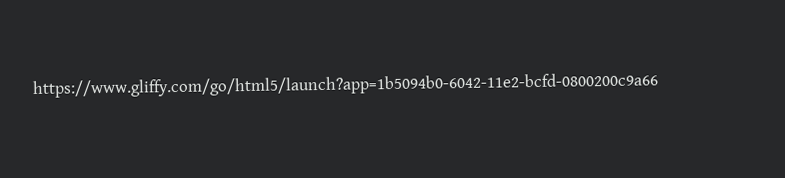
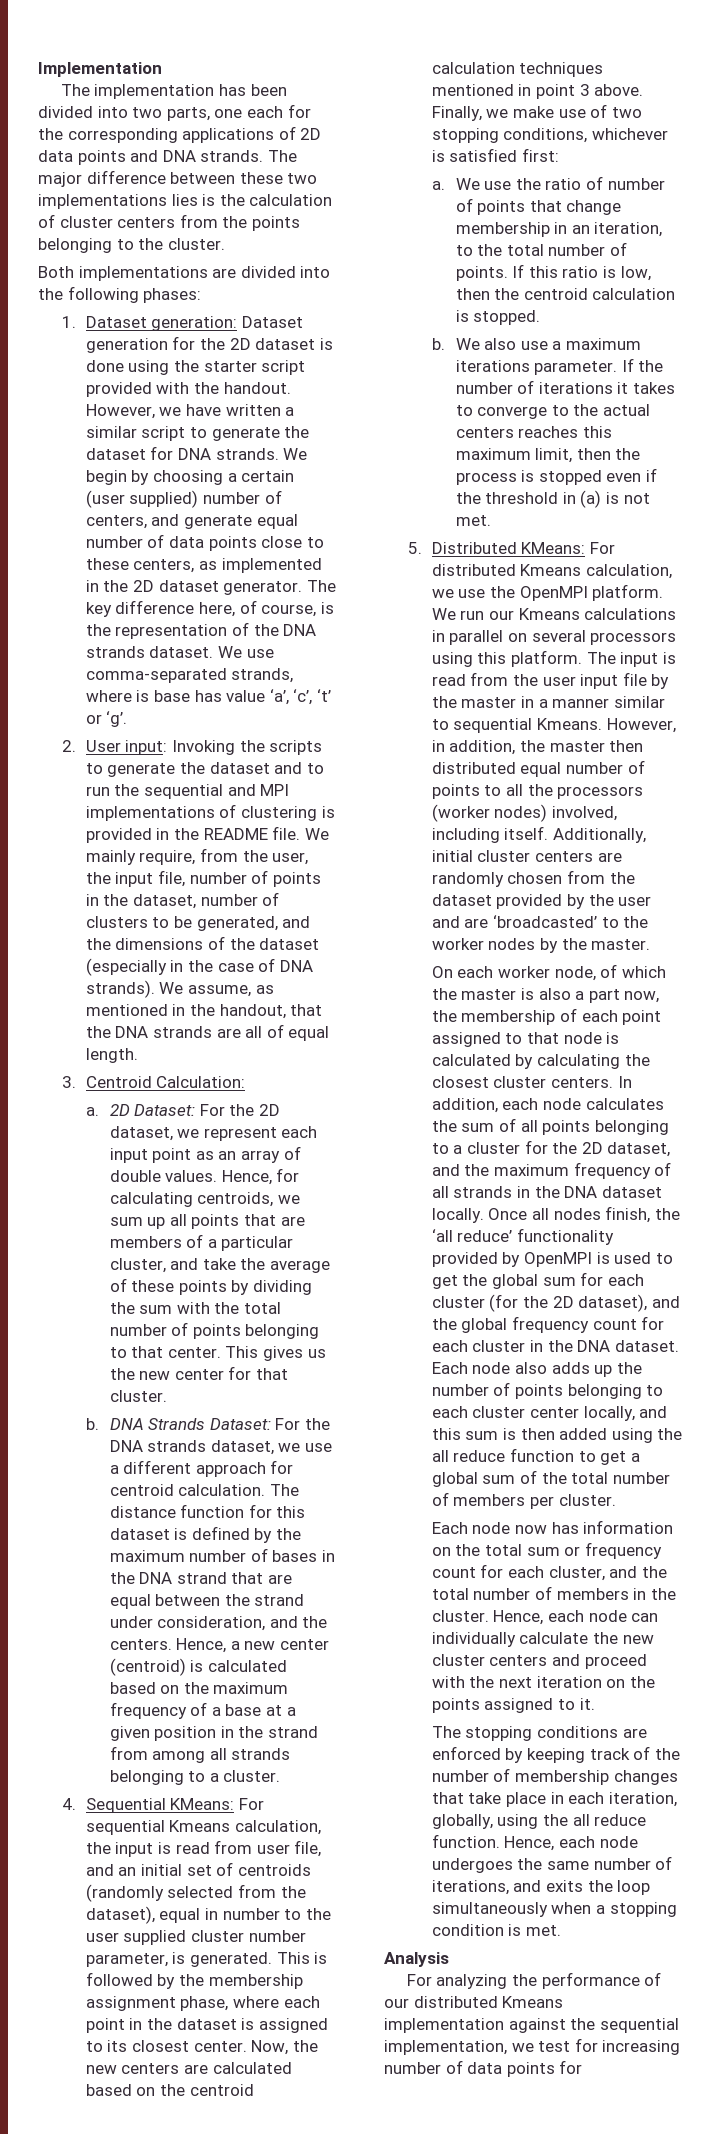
[32,72,659,99] https://www.gliffy.com/go/html5/launch?app=1b5094b0-6042-11e2-bcfd-0800200c9a66 -> [38,62,162,77] [60,84,287,99] [38,104,311,121] [38,126,322,143] [38,150,297,165] [38,170,318,187] [38,194,333,209] [38,214,300,231] [38,238,225,253] [38,266,331,281] [38,286,202,303] [61,316,303,331] [85,336,333,353] [85,360,306,375] [85,382,291,397] [85,404,295,419] [85,426,310,441] [85,446,308,460] [85,470,295,485] [85,490,282,508] [85,514,298,529] [85,534,324,551] [85,558,322,573] [85,580,336,595] [85,600,334,617] [85,622,317,639] [85,646,274,658] [85,668,294,683] [85,689,331,705] [85,711,128,727] [61,740,323,755] [85,762,324,777] [85,784,290,799] [85,804,335,821] [85,826,329,843] [85,848,309,865] [85,870,321,887] [85,892,280,909] [85,916,311,931] [85,936,320,950] [85,958,313,976] [85,980,274,998] [85,1004,323,1019] [85,1024,330,1041] [85,1048,138,1063] [61,1076,246,1088] [85,1104,280,1116] [109,1126,318,1141] [109,1146,301,1163] [109,1168,300,1185] [109,1192,300,1207] [109,1214,305,1229] [109,1234,294,1251] [109,1258,330,1273] [109,1278,312,1295] [109,1302,281,1314] [109,1322,320,1339] [109,1346,326,1361] [109,1366,288,1380] [109,1390,167,1402] [85,1418,330,1430] [109,1440,332,1455] [109,1460,294,1477] [109,1484,299,1496] [109,1504,306,1518] [109,1526,301,1543] [109,1548,335,1562] [109,1572,292,1584] [109,1594,305,1609] [109,1616,328,1631] [109,1638,329,1653] [109,1658,287,1676] [109,1682,289,1694] [109,1702,296,1719] [109,1726,318,1741] [109,1746,291,1763] [109,1770,281,1785] [61,1798,264,1813] [85,1820,321,1835] [85,1840,322,1857] [85,1862,311,1876] [85,1884,306,1902] [85,1906,331,1924] [85,1930,306,1945] [85,1952,328,1967] [85,1972,303,1989] [85,1996,320,2011] [85,2018,328,2033] [85,2040,318,2055] [85,2062,292,2074] [85,2084,254,2096] [431,62,604,77] [431,84,644,99] [431,104,642,121] [431,128,668,143] [431,148,559,162] [431,176,665,190] [455,198,622,215] [455,222,663,237] [455,242,627,256] [455,264,651,281] [455,288,676,300] [455,310,541,325] [431,338,641,350] [455,358,664,375] [455,380,675,394] [455,404,650,419] [455,426,612,438] [455,448,641,463] [455,468,657,485] [455,490,650,508] [455,515,491,526] [407,542,615,554] [431,564,672,579] [431,584,664,601] [431,608,677,620] [431,630,677,645] [431,650,676,667] [431,672,670,689] [431,696,665,708] [431,718,676,733] [431,740,644,755] [431,760,645,777] [431,784,644,799] [431,804,617,822] [431,826,646,843] [431,850,622,862] [431,870,635,887] [431,894,652,909] [431,915,649,928] [431,938,651,953] [431,964,666,981] [431,988,660,1003] [431,1008,662,1025] [431,1032,620,1047] [431,1054,650,1069] [431,1076,632,1088] [431,1098,664,1113] [431,1118,669,1135] [431,1140,671,1157] [431,1162,672,1179] [431,1186,662,1198] [431,1206,680,1223] [431,1228,614,1245] [431,1252,673,1267] [431,1272,644,1289] [431,1294,680,1312] [431,1316,665,1333] [431,1340,679,1352] [431,1362,642,1377] [431,1382,664,1399] [431,1406,668,1421] [431,1428,683,1443] [431,1448,640,1465] [431,1470,670,1487] [431,1492,616,1509] [431,1520,674,1534] [431,1542,662,1559] [431,1564,667,1581] [431,1586,676,1600] [431,1610,659,1625] [431,1632,654,1647] [431,1654,647,1669] [431,1676,655,1688] [431,1698,595,1713] [431,1726,647,1741] [431,1746,680,1763] [431,1768,678,1785] [431,1792,677,1807] [431,1814,647,1829] [431,1834,638,1851] [431,1856,673,1873] [431,1880,651,1895] [431,1902,677,1917] [431,1924,561,1936] [384,1952,449,1967] [406,1972,662,1989] [384,1996,564,2008] [384,2018,679,2033] [384,2038,681,2055] [384,2060,583,2077] Implementation // The implementation has been divided into two parts, one each for the corresponding applications of 2D data points and DNA strands. The major difference between these two implementations lies is the calculation of cluster centers from the points belonging to the cluster. // Both implementations are divided into the following phases: // 1. Dataset generation: Dataset generation for the 2D dataset is done using the starter script provided with the handout. However, we have written a similar script to generate the dataset for DNA strands. We begin by choosing a certain (user supplied) number of centers, and generate equal number of data points close to these centers, as implemented in the 2D dataset generator. The key difference here, of course, is the representation of the DNA strands dataset. We use comma-separated strands, where is base has value ‘a’, ‘c’, ‘t’ or ‘g’. // 2. User input: Invoking the scripts to generate the dataset and to run the sequential and MPI implementations of clustering is provided in the README file. We mainly require, from the user, the input file, number of points in the dataset, number of clusters to be generated, and the dimensions of the dataset (especially in the case of DNA strands). We assume, as mentioned in the handout, that the DNA strands are all of equal length. // 3. Centroid Calculation: // a. 2D Dataset: For the 2D dataset, we represent each input point as an array of double values. Hence, for calculating centroids, we sum up all points that are members of a particular cluster, and take the average of these points by dividing the sum with the total number of points belonging to that center. This gives us the new center for that cluster. // b. DNA Strands Dataset: For the DNA strands dataset, we use a different approach for centroid calculation. The distance function for this dataset is defined by the maximum number of bases in the DNA strand that are equal between the strand under consideration, and the centers. Hence, a new center (centroid) is calculated based on the maximum frequency of a base at a given position in the strand from among all strands belonging to a cluster. // 4. Sequential KMeans: For sequential Kmeans calculation, the input is read from user file, and an initial set of centroids (randomly selected from the dataset), equal in number to the user supplied cluster number parameter, is generated. This is followed by the membership assignment phase, where each point in the dataset is assigned to its closest center. Now, the new centers are calculated based on the centroid calculation techniques mentioned in point 3 above. Finally, we make use of two stopping conditions, whichever is satisfied first: // a. We use the ratio of number of points that change membership in an iteration, to the total number of points. If this ratio is low, then the centroid calculation is stopped. // b. We also use a maximum iterations parameter. If the number of iterations it takes to converge to the actual centers reaches this maximum limit, then the process is stopped even if the threshold in (a) is not met. // 5. Distributed KMeans: For distributed Kmeans calculation, we use the OpenMPI platform. We run our Kmeans calculations in parallel on several processors using this platform. The input is read from the user input file by the master in a manner similar to sequential Kmeans. However, in addition, the master then distributed equal number of points to all the processors (worker nodes) involved, including itself. Additionally, initial cluster centers are randomly chosen from the dataset provided by the user and are ‘broadcasted’ to the worker nodes by the master. // On each worker node, of which the master is also a part now, the membership of each point assigned to that node is calculated by calculating the closest cluster centers. In addition, each node calculates the sum of all points belonging to a cluster for the 2D dataset, and the maximum frequency of all strands in the DNA dataset locally. Once all nodes finish, the ‘all reduce’ functionality provided by OpenMPI is used to get the global sum for each cluster (for the 2D dataset), and the global frequency count for each cluster in the DNA dataset. Each node also adds up the number of points belonging to each cluster center locally, and this sum is then added using the all reduce function to get a global sum of the total number of members per cluster. // Each node now has information on the total sum or frequency count for each cluster, and the total number of members in the cluster. Hence, each node can individually calculate the new cluster centers and proceed with the next iteration on the points assigned to it. // The stopping conditions are enforced by keeping track of the number of membership changes that take place in each iteration, globally, using the all reduce function. Hence, each node undergoes the same number of iterations, and exits the loop simultaneously when a stopping condition is met. // Analysis // For analyzing the performance of our distributed Kmeans implementation against the sequential implementation, we test for increasing number of data points for

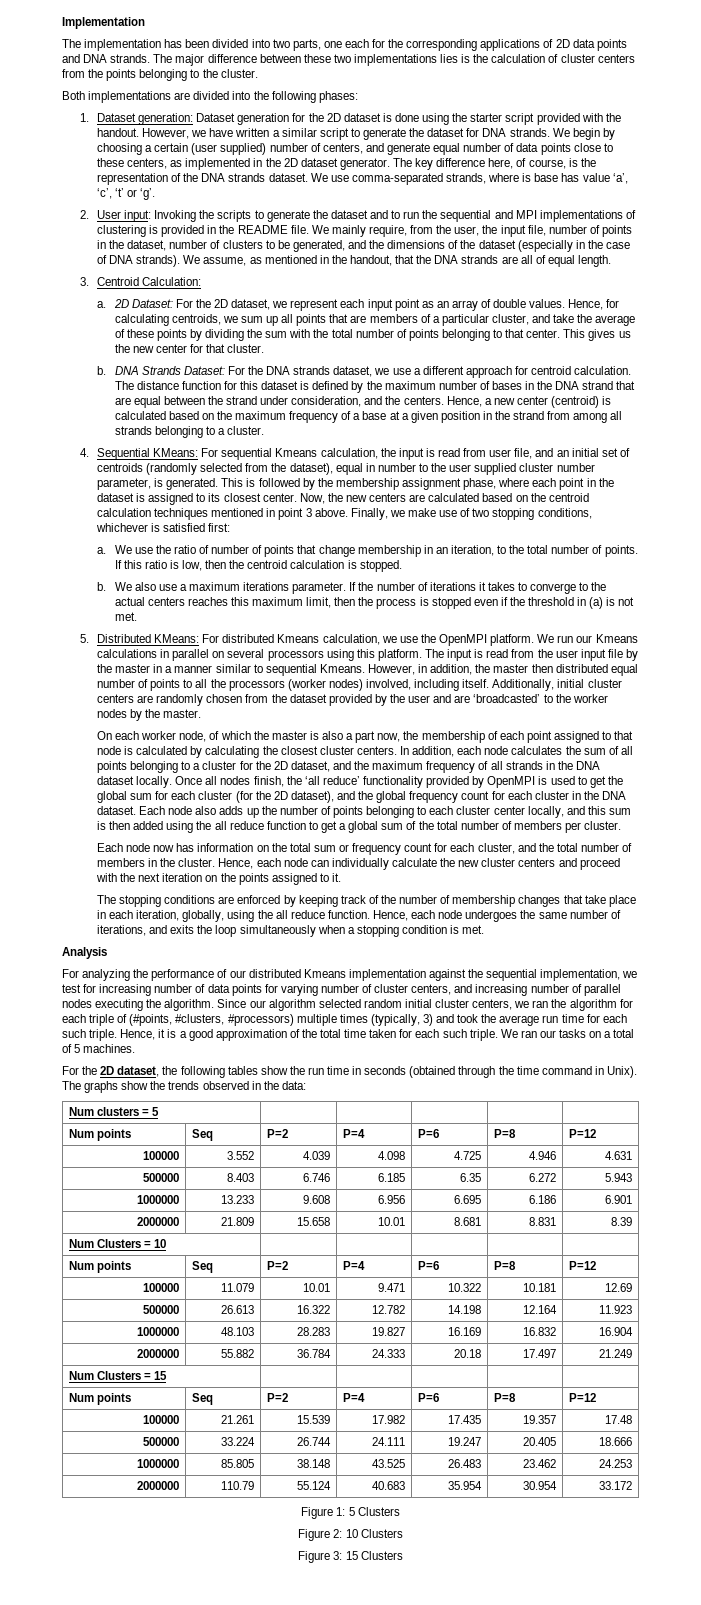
(583, 2067) none -> [280,984,621,996] [62,999,633,1011] [62,1014,627,1026] [62,1029,635,1041] [62,1044,136,1053] [62,1066,637,1078] [62,1081,306,1093] [68,1107,160,1116] [68,1129,131,1141] [191,1129,213,1141] [266,1129,288,1138] [342,1129,365,1138] [417,1129,439,1138] [493,1129,516,1138] [568,1129,596,1138] [143,1151,180,1160] [227,1151,255,1160] [303,1151,331,1160] [378,1151,406,1160] [454,1151,482,1160] [529,1151,557,1160] [605,1151,633,1160] [143,1173,180,1182] [227,1173,255,1182] [303,1173,331,1182] [378,1173,406,1182] [460,1173,482,1182] [529,1173,557,1182] [605,1173,633,1182] [137,1195,180,1204] [221,1195,255,1204] [303,1195,331,1204] [378,1195,406,1204] [454,1195,482,1204] [529,1195,557,1204] [605,1195,633,1204] [137,1217,180,1226] [221,1217,255,1226] [297,1217,331,1226] [378,1217,406,1226] [454,1217,482,1226] [529,1217,557,1226] [611,1217,633,1226] [68,1239,167,1248] [68,1261,131,1273] [191,1261,213,1273] [266,1261,288,1270] [342,1261,365,1270] [417,1261,439,1270] [493,1261,516,1270] [568,1261,596,1270] [143,1283,180,1292] [221,1283,255,1292] [303,1283,331,1292] [378,1283,406,1292] [448,1283,482,1292] [523,1283,557,1292] [605,1283,633,1292] [143,1305,180,1314] [221,1305,255,1314] [297,1305,331,1314] [372,1305,406,1314] [448,1305,482,1314] [523,1305,558,1314] [599,1305,633,1314] [137,1327,180,1336] [221,1327,255,1336] [297,1327,331,1336] [372,1327,406,1336] [448,1327,482,1336] [523,1327,557,1336] [599,1327,634,1336] [137,1349,180,1358] [221,1349,255,1358] [297,1349,332,1358] [372,1349,406,1358] [454,1349,482,1358] [523,1349,557,1358] [599,1349,633,1358] [68,1371,168,1380] [68,1393,131,1405] [191,1393,213,1405] [266,1393,288,1402] [342,1393,365,1402] [417,1393,439,1402] [493,1393,516,1402] [568,1393,596,1402] [143,1415,180,1424] [221,1415,255,1424] [297,1415,331,1424] [372,1415,406,1424] [448,1415,482,1424] [523,1415,557,1424] [605,1415,633,1424] [143,1437,180,1446] [221,1437,256,1446] [297,1437,332,1446] [372,1437,406,1446] [448,1437,482,1446] [523,1437,557,1446] [599,1437,633,1446] [137,1459,180,1468] [221,1459,255,1468] [297,1459,331,1468] [372,1459,406,1468] [448,1459,482,1468] [523,1459,557,1468] [599,1459,633,1468] [137,1481,180,1490] [221,1481,255,1490] [297,1481,332,1490] [372,1481,406,1490] [448,1481,483,1490] [523,1481,558,1490] [599,1481,633,1490] [301,1507,400,1519] [298,1529,403,1541] [298,1551,403,1563] varying number of cluster centers, and increasing number of parallel nodes executing the algorithm. Since our algorithm selected random initial cluster centers, we ran the algorithm for each triple of (#points, #clusters, #processors) multiple times (typically, 3) and took the average run time for each such triple. Hence, it is a good approximation of the total time taken for each such triple. We ran our tasks on a total of 5 machines. // For the 2D dataset, the following tables show the run time in seconds (obtained through the time command in Unix). The graphs show the trends observed in the data: // Num clusters = 5 | | | | | // Num points | Seq | P=2 | P=4 | P=6 | P=8 | P=12 // 100000 | 3.552 | 4.039 | 4.098 | 4.725 | 4.946 | 4.631 // 500000 | 8.403 | 6.746 | 6.185 | 6.35 | 6.272 | 5.943 // 1000000 | 13.233 | 9.608 | 6.956 | 6.695 | 6.186 | 6.901 // 2000000 | 21.809 | 15.658 | 10.01 | 8.681 | 8.831 | 8.39 // Num Clusters = 10 | | | | | // Num points | Seq | P=2 | P=4 | P=6 | P=8 | P=12 // 100000 | 11.079 | 10.01 | 9.471 | 10.322 | 10.181 | 12.69 // 500000 | 26.613 | 16.322 | 12.782 | 14.198 | 12.164 | 11.923 // 1000000 | 48.103 | 28.283 | 19.827 | 16.169 | 16.832 | 16.904 // 2000000 | 55.882 | 36.784 | 24.333 | 20.18 | 17.497 | 21.249 // Num Clusters = 15 | | | | | // Num points | Seq | P=2 | P=4 | P=6 | P=8 | P=12 // 100000 | 21.261 | 15.539 | 17.982 | 17.435 | 19.357 | 17.48 // 500000 | 33.224 | 26.744 | 24.111 | 19.247 | 20.405 | 18.666 // 1000000 | 85.805 | 38.148 | 43.525 | 26.483 | 23.462 | 24.253 // 2000000 | 110.79 | 55.124 | 40.683 | 35.954 | 30.954 | 33.172 // Figure 1: 5 Clusters // Figure 2: 10 Clusters // Figure 3: 15 Clusters

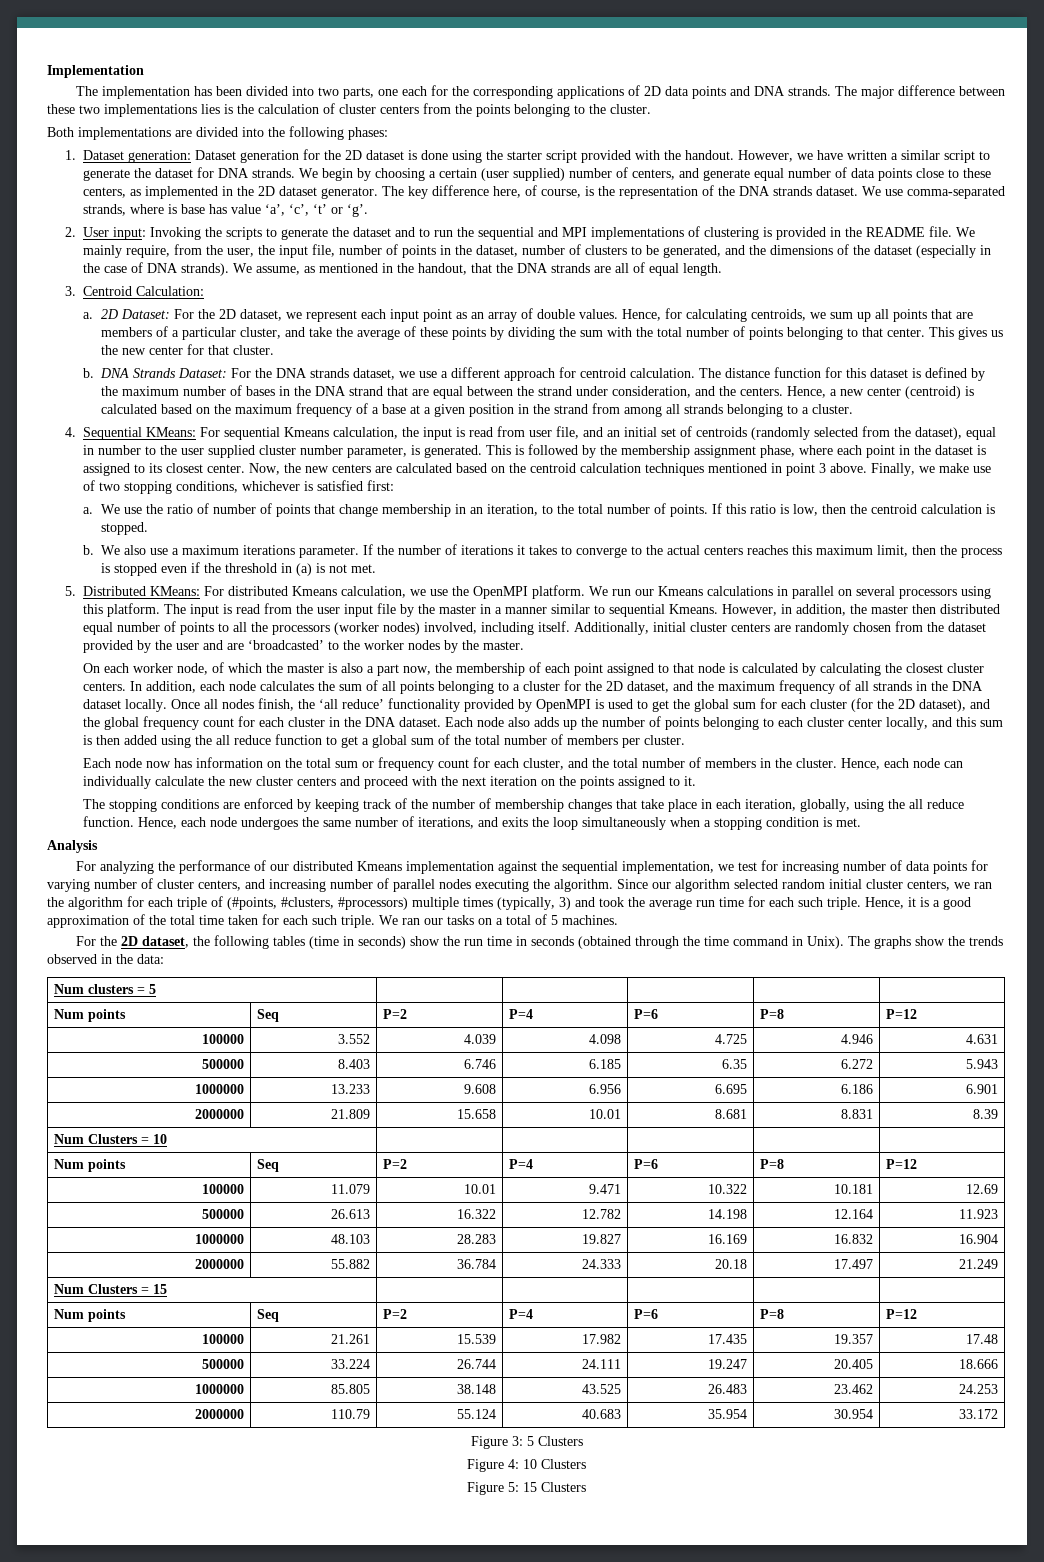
(258, 1070) none -> [309,936,407,949] (time in seconds)
[336,1507,346,1516] 1: -> [511,1436,523,1446] 3:
[333,1529,343,1538] 2: -> [508,1459,519,1469] 4:
[333,1551,343,1560] 3: -> [508,1482,519,1492] 5:

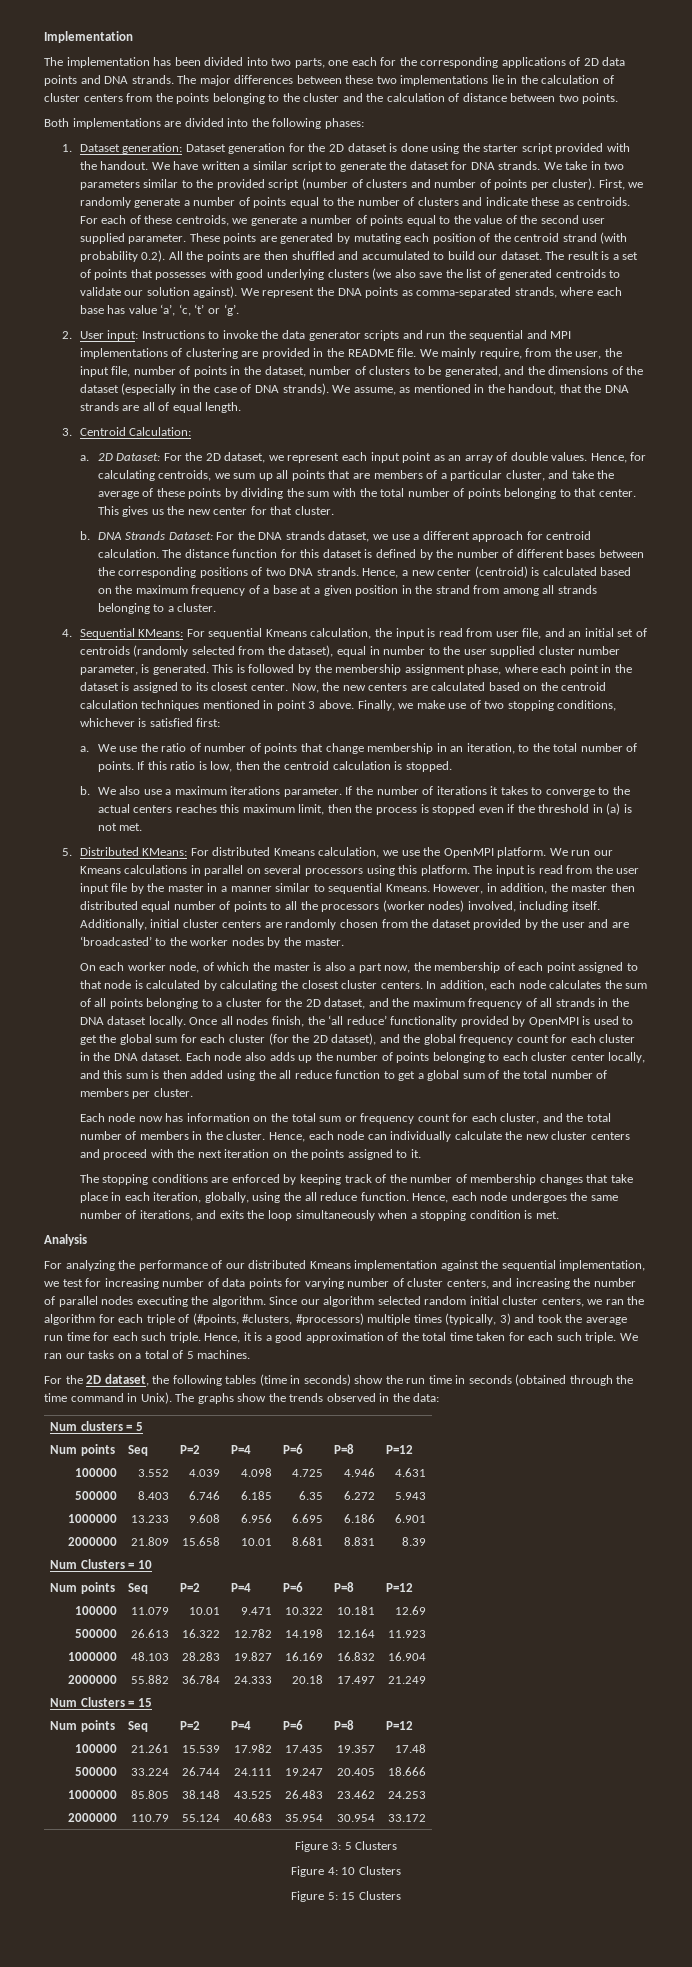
[898,85,956,96] difference -> [234,75,294,84] differences
[201,104,233,114] lies is -> [491,75,518,84] lie in
[610,104,651,114] cluster. -> [303,93,619,104] cluster and the calculation of distance between two points.
[738,150,814,162] However, we -> [151,162,170,170] We
[322,167,992,181] [83,185,904,199] begin by choosing a certain (user supplied) number of centers, and generate equal number of data points close to these centers, as implemented in the 2D dataset generator. The key difference here, of course, is the representation of the DNA strands dataset. We use -> [565,161,625,170] [79,178,644,190] [79,197,631,208] [79,215,606,226] [79,232,628,244] [79,250,639,262] [79,268,621,280] [79,286,413,298] take in two parameters similar to the provided script (number of clusters and number of points per cluster). First, we randomly generate a number of points equal to the number of clusters and indicate these as centroids. For each of these centroids, we generate a number of points equal to the value of the second user supplied parameter. These points are generated by mutating each position of the centroid strand (with probability 0.2). All the points are then shuffled and accumulated to build our dataset. The result is a set of points that possesses with good underlying clusters (we also save the list of generated centroids to validate our solution against). We represent the DNA points as
[168,204,178,214] is -> [596,287,622,296] each
[289,204,310,216] ‘c’, -> [178,304,191,316] ‘c,
[150,227,431,240] Invoking the scripts to generate the dataset and to -> [141,330,423,341] Instructions to invoke the data generator scripts and
[763,227,773,237] is -> [241,351,259,357] are
[122,385,784,399] maximum number of bases in the DNA strand that are equal between the strand under consideration, and the centers. -> [456,549,644,558] [97,567,359,578] number of different bases between the corresponding positions of two DNA strands.
(326, 885) none -> [573,1278,591,1287] the

